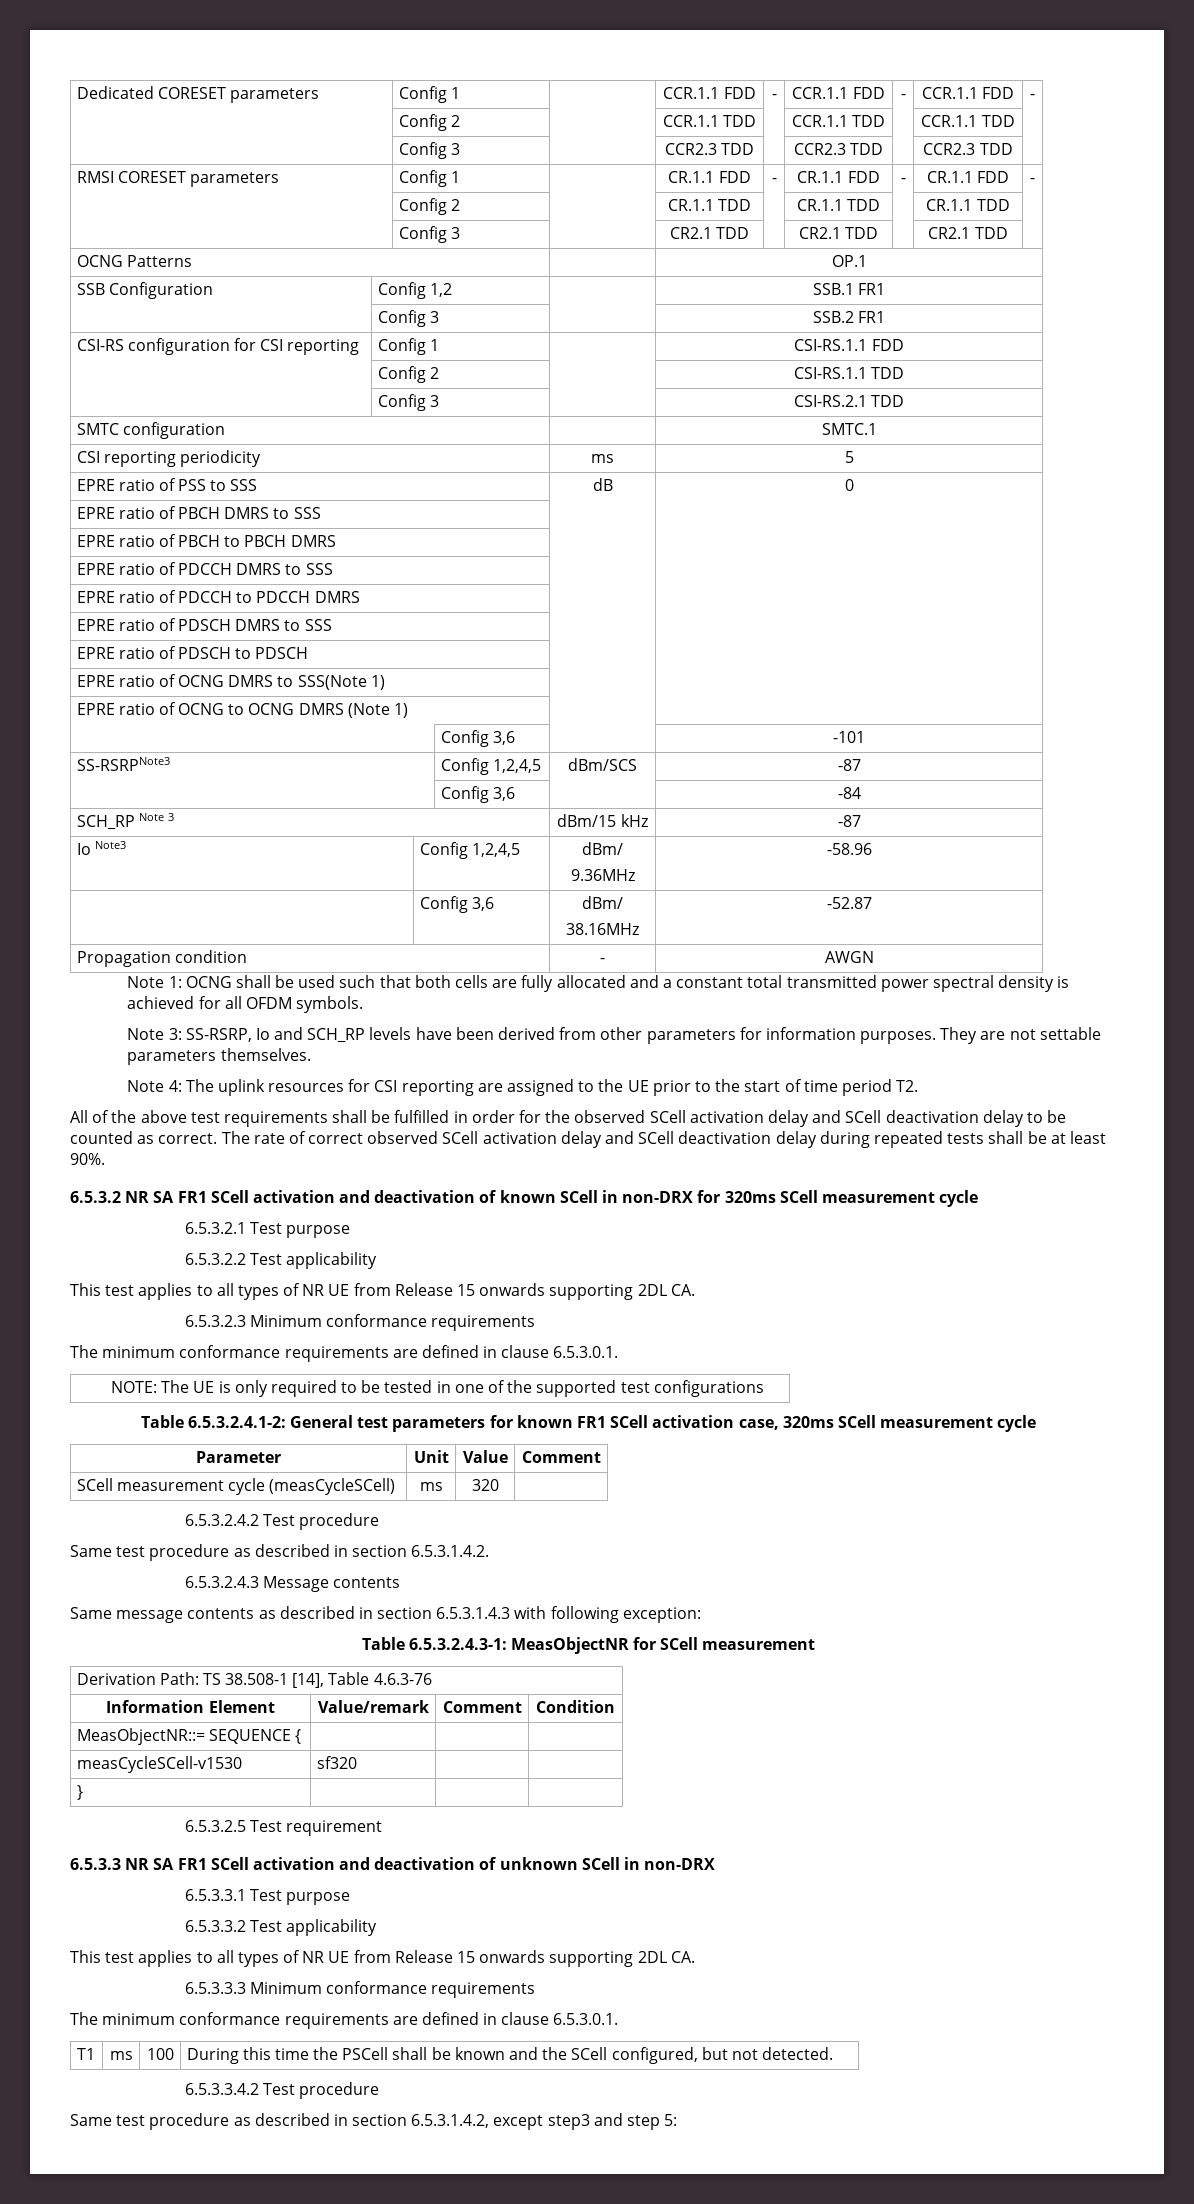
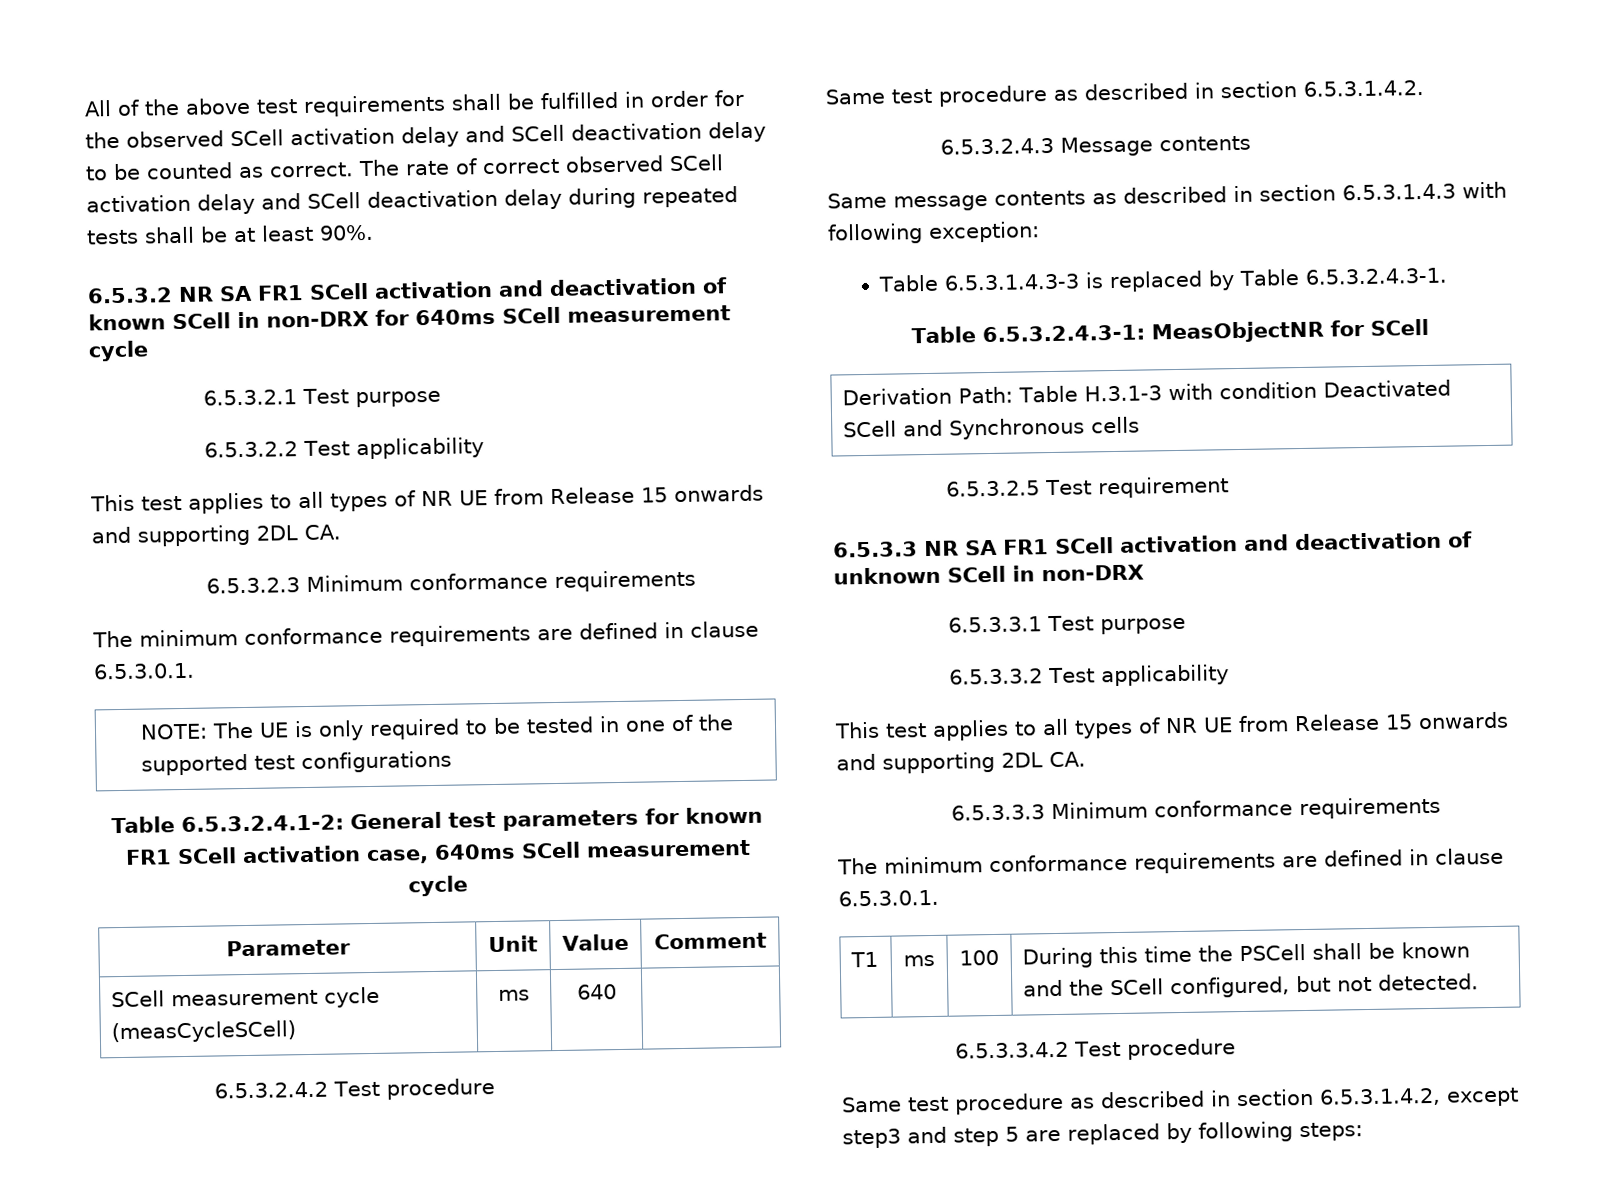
[76,86,319,103] [398,86,460,103] [663,87,756,99] [771,94,777,99] [792,87,885,99] [900,94,906,99] [921,87,1015,99] [1030,94,1035,99] [398,114,460,131] [662,115,757,127] [791,115,886,127] [921,115,1015,127] [398,142,460,159] [664,143,755,155] [793,143,884,155] [923,143,1013,155] [76,171,279,187] [398,170,460,187] [668,171,751,183] [771,178,777,183] [797,171,880,183] [900,178,906,183] [926,171,1010,183] [1030,178,1035,183] [398,198,460,215] [667,199,752,211] [796,199,881,211] [926,199,1010,211] [398,226,460,243] [669,227,750,239] [798,227,879,239] [928,227,1008,239] [76,255,192,267] [831,255,867,267] [76,282,213,299] [377,282,452,299] [812,283,886,295] [377,310,439,327] [812,311,886,323] [76,338,360,355] [377,338,439,355] [794,339,904,351] [377,366,439,383] [793,367,905,379] [377,394,439,411] [793,395,905,407] [76,422,225,439] [821,423,877,435] [76,450,261,467] [591,454,614,463] [844,451,854,463] [76,478,258,491] [592,478,613,491] [844,479,854,491] [76,506,321,519] [76,534,336,547] [76,562,333,575] [76,590,360,603] [76,618,332,631] [76,646,309,659] [76,674,385,690] [76,702,409,718] [440,730,515,747] [833,731,865,743] [76,757,170,771] [440,758,541,775] [568,758,637,771] [837,759,861,771] [440,786,515,803] [837,787,861,799] [76,813,174,830] [557,814,648,827] [837,815,861,827] [76,841,126,855] [419,842,520,859] [582,842,623,855] [570,869,635,881] [826,843,872,855] [419,896,494,913] [582,896,623,909] [566,923,639,935] [826,897,872,909] [76,950,247,967] [600,958,605,963] [824,951,874,963] [127,975,1070,992] [127,996,364,1013] [127,1027,1101,1044] [127,1048,311,1065] [127,1079,919,1096] Dedicated CORESET parameters | Config 1 | | CCR.1.1 FDD | - | CCR.1.1 FDD | - | CCR.1.1 FDD | - // | Config 2 | | CCR.1.1 TDD | | CCR.1.1 TDD | | CCR.1.1 TDD | // | Config 3 | | CCR2.3 TDD | | CCR2.3 TDD | | CCR2.3 TDD | // RMSI CORESET parameters | Config 1 | | CR.1.1 FDD | - | CR.1.1 FDD | - | CR.1.1 FDD | - // | Config 2 | | CR.1.1 TDD | | CR.1.1 TDD | | CR.1.1 TDD | // | Config 3 | | CR2.1 TDD | | CR2.1 TDD | | CR2.1 TDD | // OCNG Patterns | | OP.1 // SSB Configuration | Config 1,2 | | SSB.1 FR1 // | Config 3 | | SSB.2 FR1 // CSI-RS configuration for CSI reporting | Config 1 | | CSI-RS.1.1 FDD // | Config 2 | | CSI-RS.1.1 TDD // | Config 3 | | CSI-RS.2.1 TDD // SMTC configuration | | SMTC.1 // CSI reporting periodicity | ms | 5 // EPRE ratio of PSS to SSS | dB | 0 // EPRE ratio of PBCH DMRS to SSS | | // EPRE ratio of PBCH to PBCH DMRS | | // EPRE ratio of PDCCH DMRS to SSS | | // EPRE ratio of PDCCH to PDCCH DMRS | | // EPRE ratio of PDSCH DMRS to SSS | | // EPRE ratio of PDSCH to PDSCH | | // EPRE ratio of OCNG DMRS to SSS(Note 1) | | // EPRE ratio of OCNG to OCNG DMRS (Note 1) | | // | Config 3,6 | | -101 // SS-RSRPNote3 | Config 1,2,4,5 | dBm/SCS | -87 // | Config 3,6 | | -84 // SCH_RP Note 3 | dBm/15 kHz | -87 // Io Note3 | Config 1,2,4,5 | dBm/ // 9.36MHz | -58.96 // | Config 3,6 | dBm/ // 38.16MHz | -52.87 // Propagation condition | - | AWGN // Note 1: OCNG shall be used such that both cells are fully allocated and a constant total transmitted power spectral density is achieved for all OFDM symbols. // Note 3: SS-RSRP, Io and SCH_RP levels have been derived from other parameters for information purposes. They are not settable parameters themselves. // Note 4: The uplink resources for CSI reporting are assigned to the UE prior to the start of time period T2. // -> (84, 108) none
[724,1191,776,1203] 320ms -> [415,308,496,326] 640ms
(546, 1289) none -> [91,526,131,544] and
[782,1416,834,1428] 320ms -> [433,843,516,860] 640ms
[471,1479,499,1491] 320 -> [576,984,617,1000] 640
(701, 1615) none -> [877,267,1447,293] // Table 6.5.3.1.4.3-3 is replaced by Table 6.5.3.2.4.3-1.
[702,1639,816,1650] measurement -> (1429, 327) none
[202,1672,432,1688] [106,1700,275,1713] [317,1700,429,1713] [442,1701,522,1713] [536,1700,615,1713] [76,1728,301,1745] [76,1756,242,1773] [316,1756,357,1769] [76,1785,83,1800] TS 38.508-1 [14], Table 4.6.3-76 // Information Element | Value/remark | Comment | Condition // MeasObjectNR::= SEQUENCE { | | | // measCycleSCell-v1530 | sf320 | | // } | | | -> [1018,379,1452,403] [843,416,1141,440] Table H.3.1-3 with condition Deactivated SCell and Synchronous cells
(546, 1956) none -> [836,753,876,771] and
[664,2114,678,2126] 5: -> [1005,1121,1363,1145] 5 are replaced by following steps:

